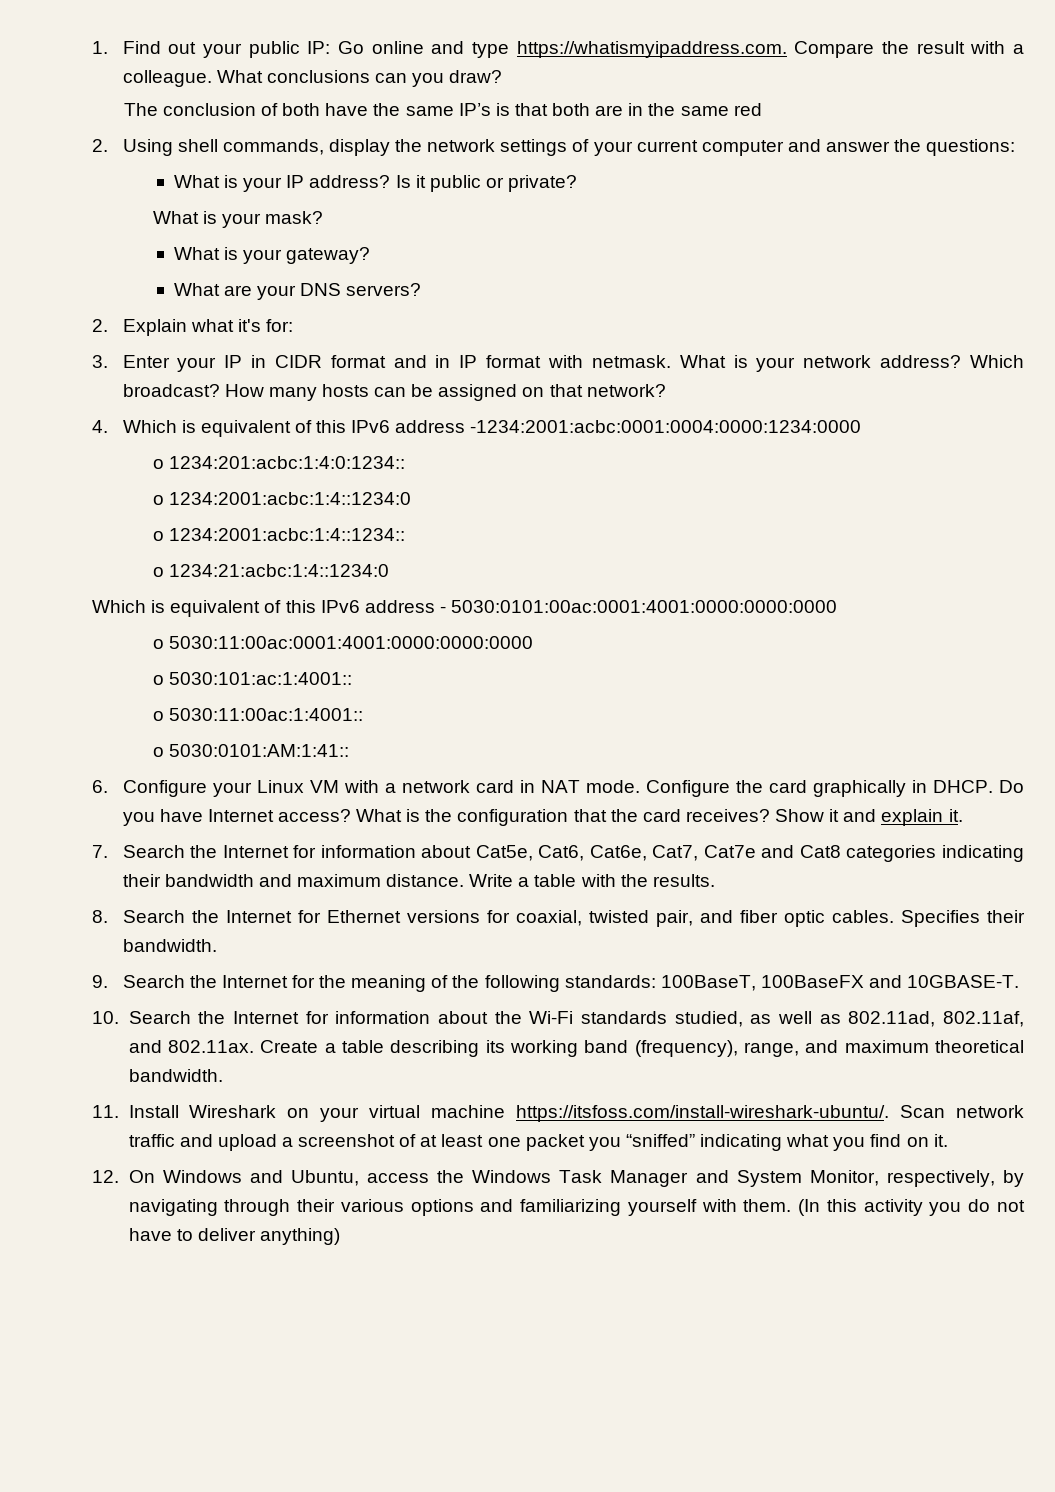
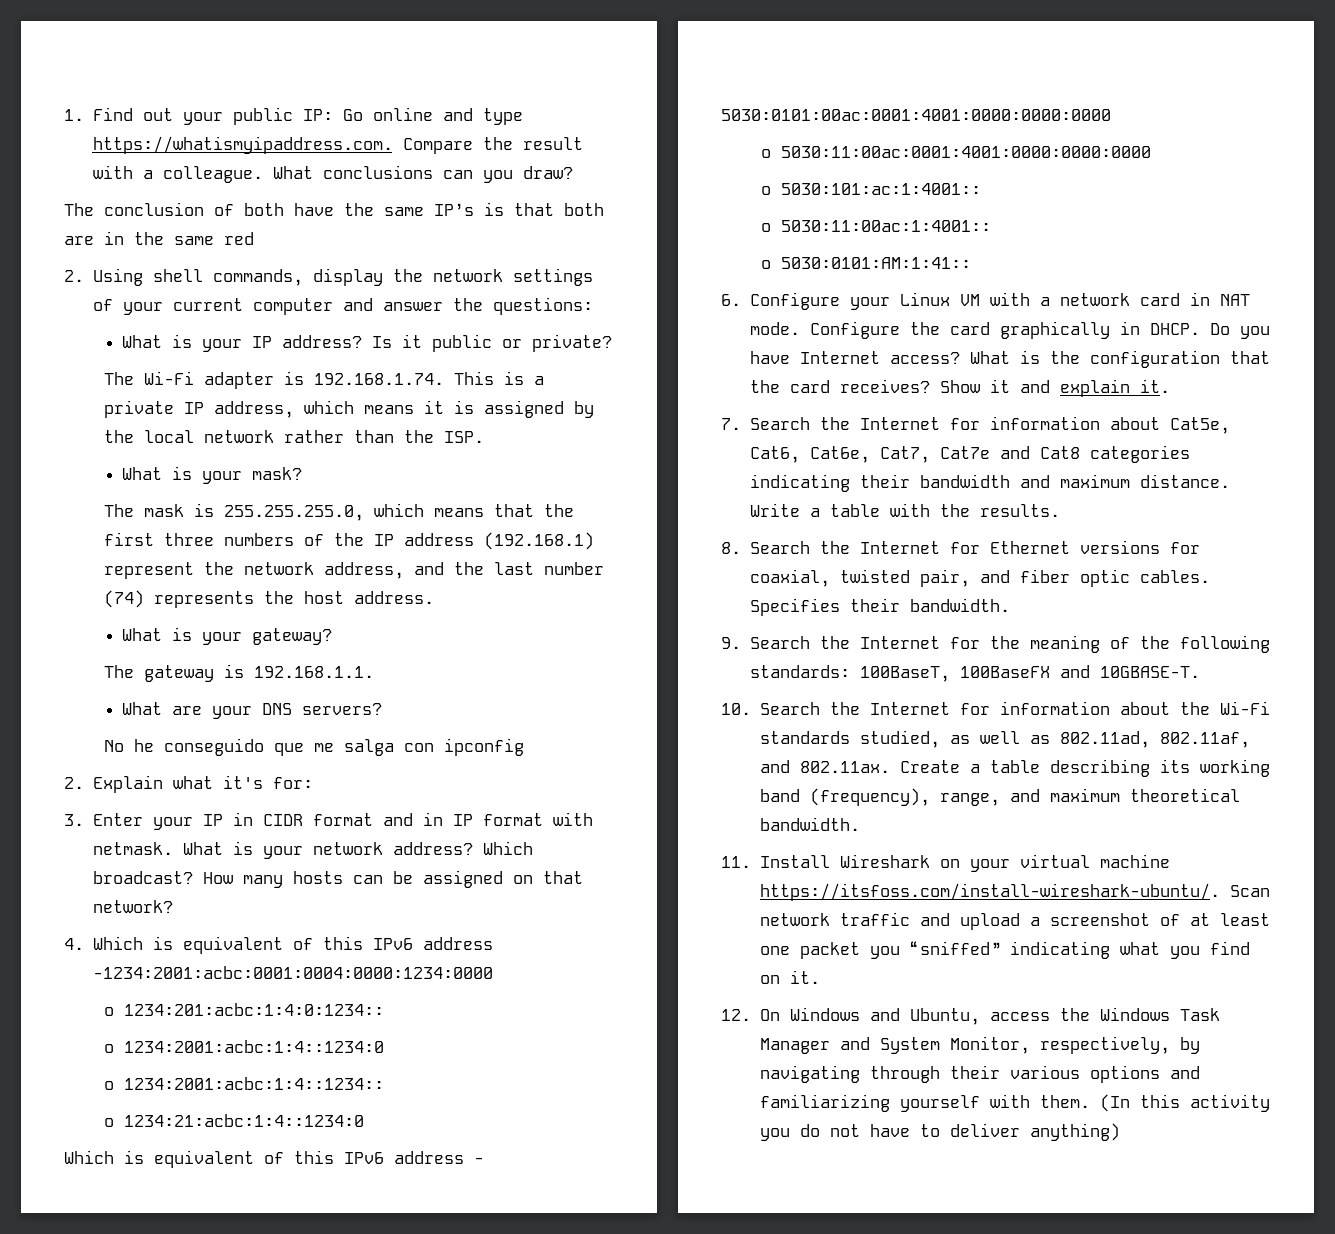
[152,211,324,228] What is your mask? -> [103,371,544,389] [103,400,594,418] [103,430,484,443] [122,466,303,484] [103,503,574,521] [103,532,594,550] [103,562,604,579] [103,590,434,608] The Wi-Fi adapter is 192.168.1.74. This is a private IP address, which means it is assigned by the local network rather than the ISP. // What is your mask? // The mask is 255.255.255.0, which means that the first three numbers of the IP address (192.168.1) represent the network address, and the last number (74) represents the host address.
(371, 255) none -> [103,664,374,682] // The gateway is 192.168.1.1.
(422, 289) none -> [103,738,524,756] // No he conseguido que me salga con ipconfig

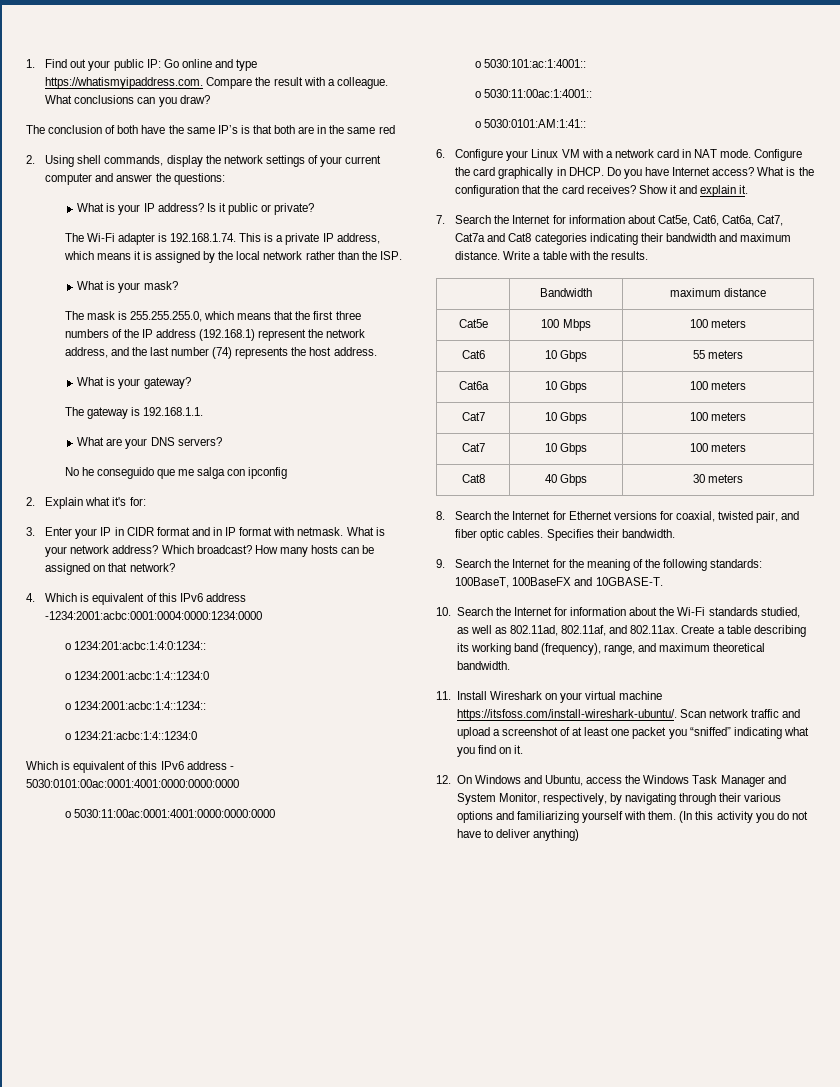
[809,446,990,463] Cat6e, Cat7, Cat7e -> [722,215,784,226] [455,233,486,242] Cat6a, Cat7, Cat7a
(1060, 510) none -> [540,288,592,297] [669,288,767,297] [458,319,488,328] [541,319,591,331] [689,319,747,328] [461,350,485,359] [544,350,588,362] [692,350,744,359] [458,381,489,390] [544,381,588,393] [689,381,747,390] [461,412,485,421] [544,412,588,424] [689,412,747,421] [461,443,485,452] [544,443,588,455] [689,443,747,452] [461,474,485,483] [544,474,588,486] [692,474,744,483] // | Bandwidth | maximum distance // Cat5e | 100 Mbps | 100 meters // Cat6 | 10 Gbps | 55 meters // Cat6a | 10 Gbps | 100 meters // Cat7 | 10 Gbps | 100 meters // Cat7 | 10 Gbps | 100 meters // Cat8 | 40 Gbps | 30 meters

